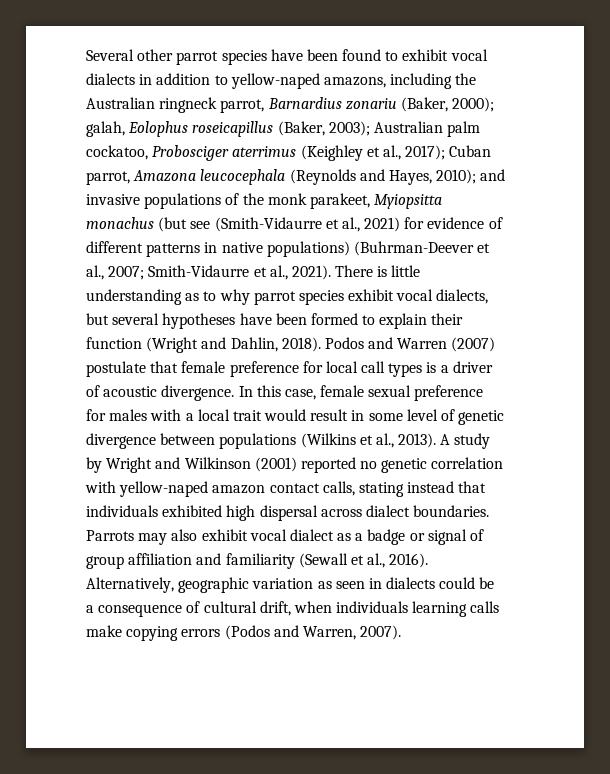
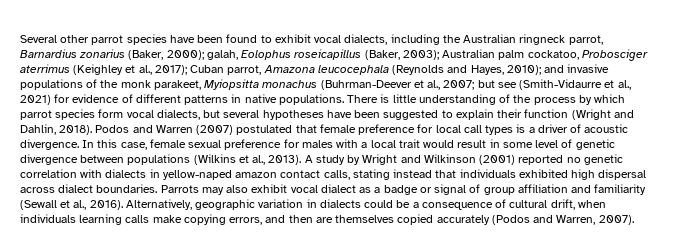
[86,73,386,89] dialects in addition to yellow-naped amazons, -> [344,34,388,45] dialects,
[345,98,397,110] zonariu -> [79,49,126,58] zonarius
[158,217,188,232] (but -> [320,80,495,90] (Buhrman-Deever et al., 2007; but
[266,241,491,257] [86,265,421,280] [86,289,395,305] populations) (Buhrman-Deever et al., 2007; Smith-Vidaurre et al., 2021). There is little understanding as to why parrot species exhibit -> [278,94,626,105] [20,109,124,120] populations. There is little understanding of the process by which parrot species form
[310,313,358,325] formed -> [383,110,439,120] suggested
[86,361,146,377] postulate -> [236,125,293,135] postulated
(116, 487) none -> [105,169,160,178] dialects in
[317,581,365,589] as seen -> (304, 203) none
[181,629,221,637] errors -> [229,214,490,225] errors, and then are themselves copied accurately

